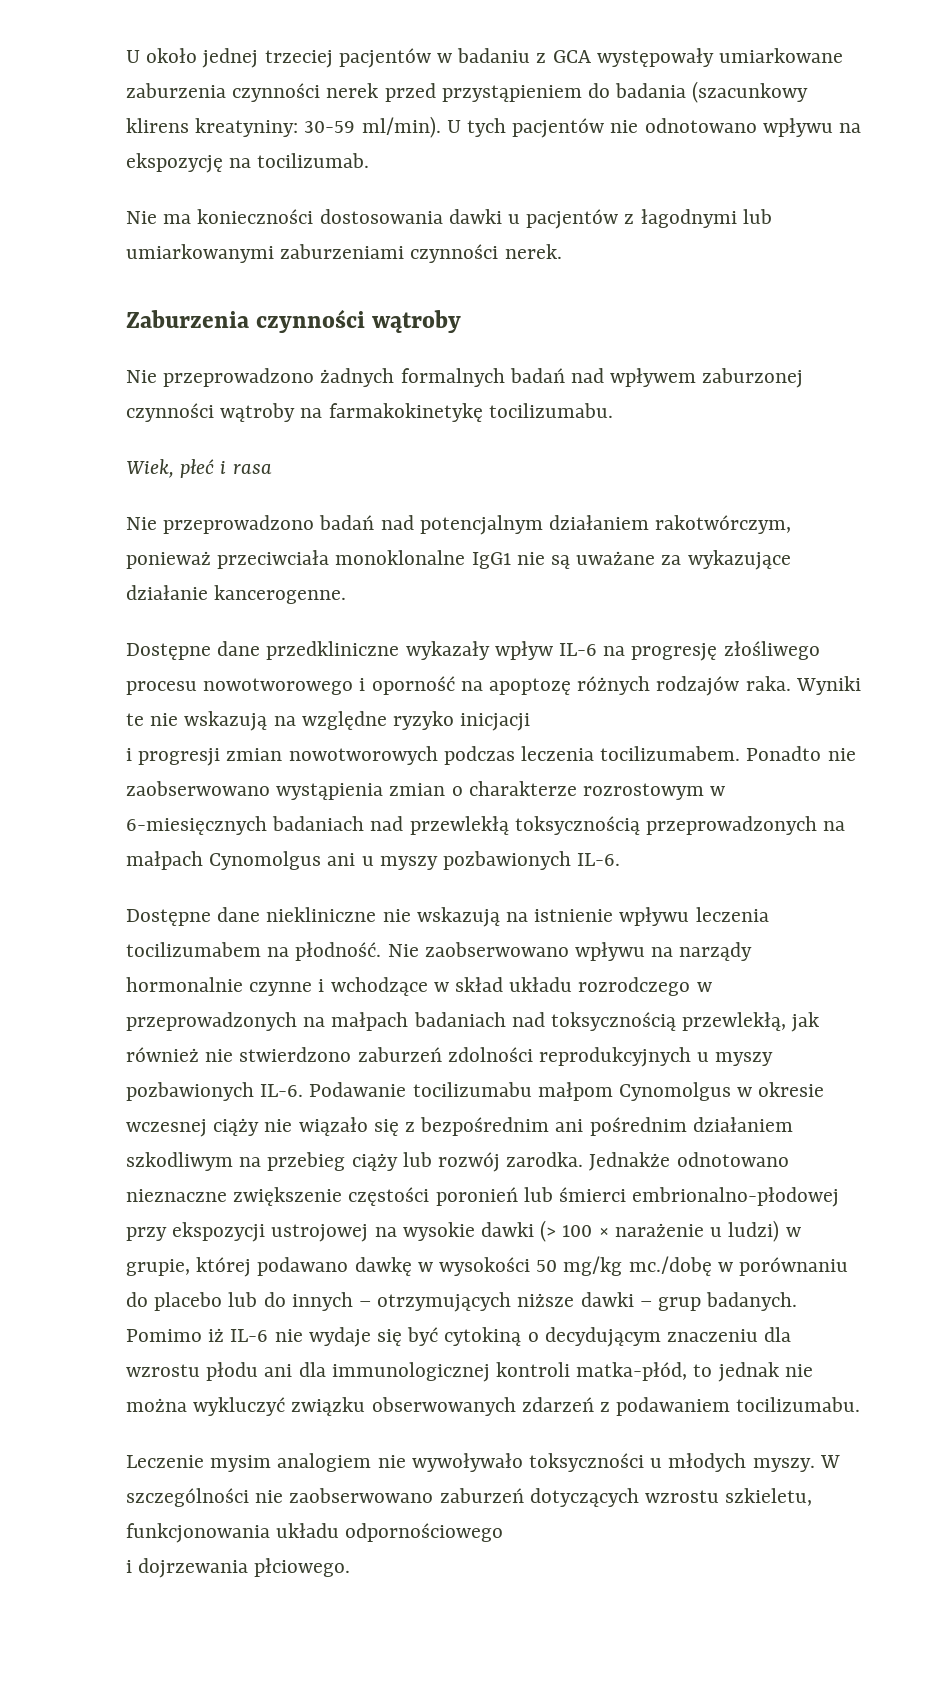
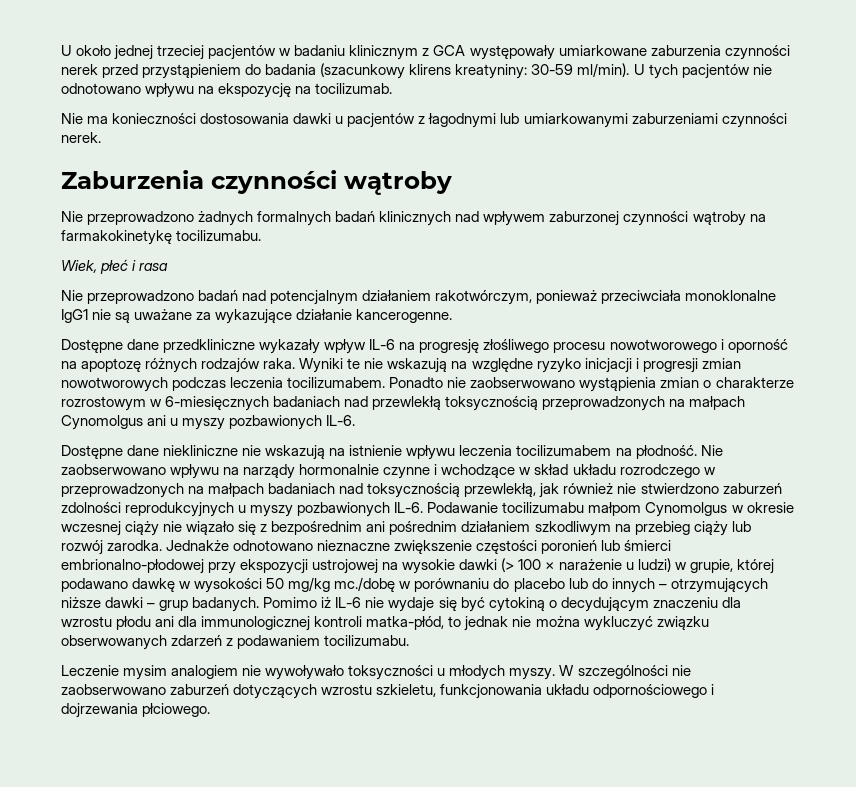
(531, 55) none -> [349,45,419,60] klinicznym
(565, 375) none -> [379,211,452,226] klinicznych
(531, 722) // -> (632, 365) none
(504, 1532) // -> (708, 691) none

